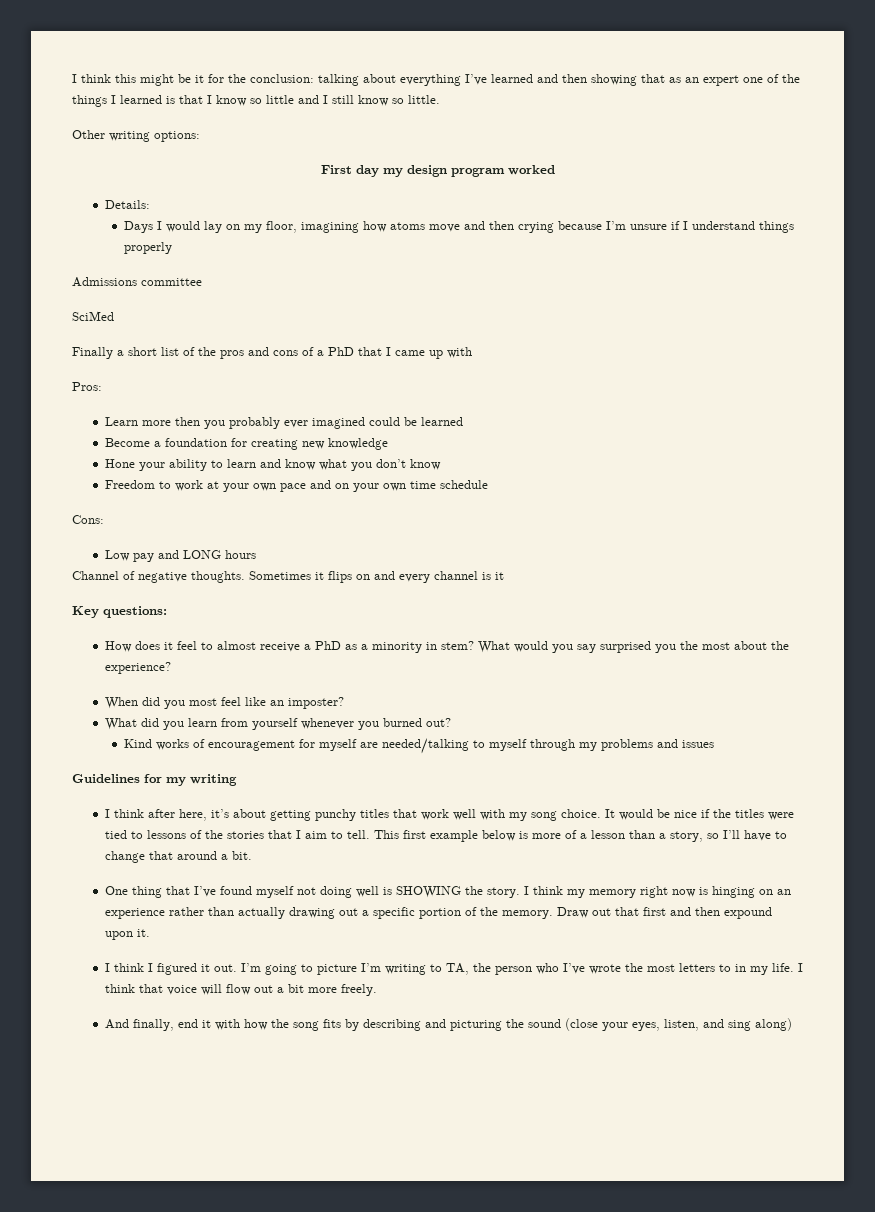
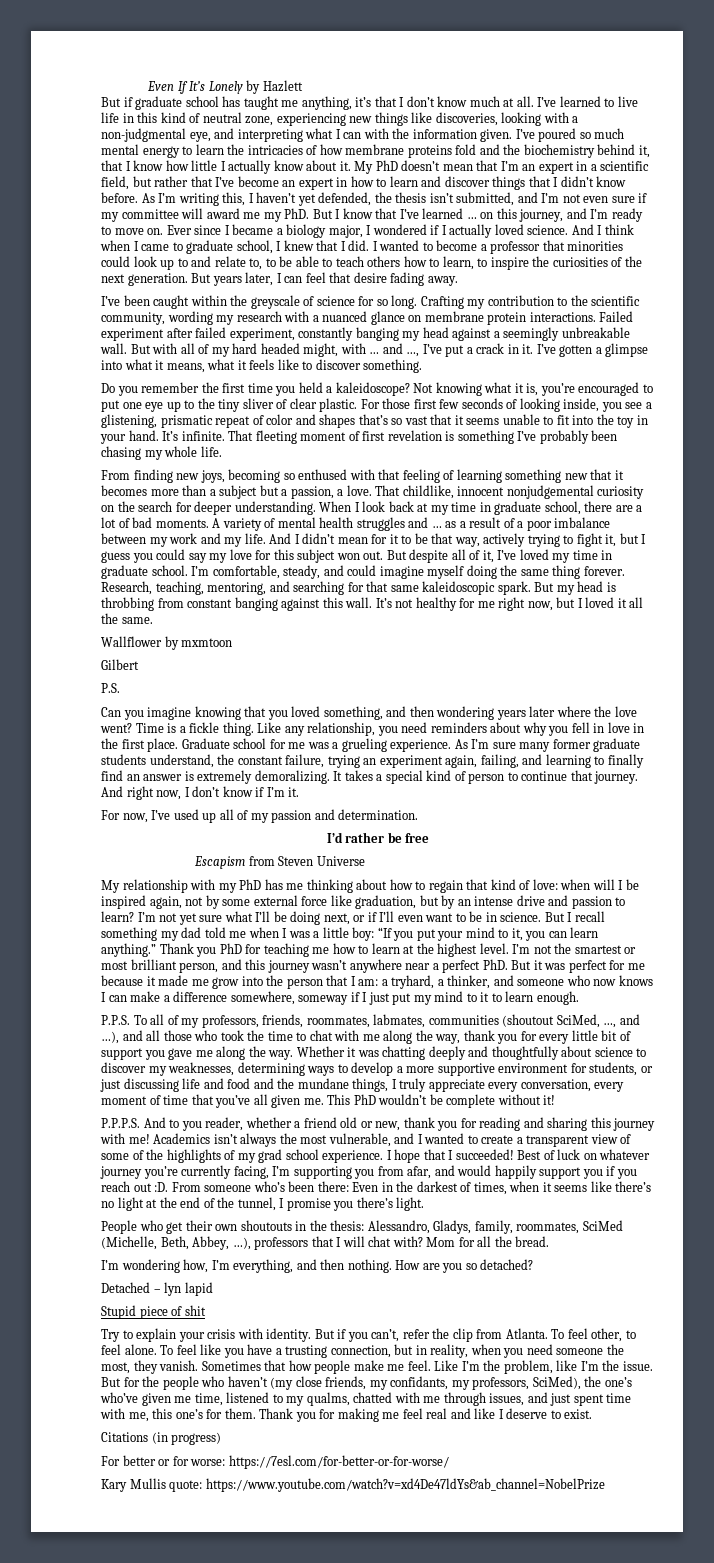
[72,74,800,86] [72,95,440,107] [72,130,200,142] [320,165,555,177] [104,200,150,209] [123,221,794,233] [123,242,172,254] [72,277,202,287] [72,311,114,321] [72,347,472,359] [72,382,102,391] [104,417,463,429] [104,438,388,450] [104,459,441,471] [104,480,488,492] [72,515,104,524] [104,550,256,562] [72,571,504,583] [72,606,167,618] [104,641,789,653] [104,662,171,674] [104,697,344,709] [104,718,451,730] [123,738,714,754] [72,774,237,786] [104,809,794,821] [104,830,787,842] [104,851,252,863] [104,886,791,898] [104,907,772,919] [104,929,150,940] [104,963,803,975] [104,984,377,996] [104,1018,792,1031] I think this might be it for the conclusion: talking about everything I’ve learned and then showing that as an expert one of the things I learned is that I know so little and I still know so little. // Other writing options: // First day my design program worked // Details: // Days I would lay on my floor, imagining how atoms move and then crying because I’m unsure if I understand things properly // Admissions committee // SciMed // Finally a short list of the pros and cons of a PhD that I came up with // Pros: // Learn more then you probably ever imagined could be learned // Become a foundation for creating new knowledge // Hone your ability to learn and know what you don’t know // Freedom to work at your own pace and on your own time schedule // Cons: // Low pay and LONG hours // Channel of negative thoughts. Sometimes it flips on and every channel is it // Key questions: // How does it feel to almost receive a PhD as a minority in stem? What would you say surprised you the most about the experience? // When did you most feel like an imposter? // What did you learn from yourself whenever you burned out? // Kind works of encouragement for myself are needed/talking to myself through my problems and issues // Guidelines for my writing // I think after here, it’s about getting punchy titles that work well with my song choice. It would be nice if the titles were tied to lessons of the stories that I aim to tell. This first example below is more of a lesson than a story, so I’ll have to change that around a bit. // One thing that I’ve found myself not doing well is SHOWING the story. I think my memory right now is hinging on an experience rather than actually drawing out a specific portion of the memory. Draw out that first and then expound upon it. // I think I figured it out. I’m going to picture I’m writing to TA, the person who I’ve wrote the most letters to in my life. I think that voice will flow out a bit more freely. // And finally, end it with how the song fits by describing and picturing the sound (close your eyes, listen, and sing along) -> [147,80,303,94] [101,96,638,110] [101,112,579,126] [101,128,625,142] [101,144,650,158] [101,160,650,174] [101,176,627,190] [101,192,648,206] [101,208,643,222] [101,224,634,238] [100,240,624,254] [101,256,642,270] [101,272,458,286] [101,295,641,309] [101,311,634,325] [101,327,630,341] [100,343,649,357] [101,359,423,373] [101,382,653,396] [101,398,652,412] [101,414,648,428] [100,430,618,444] [101,446,222,460] [101,469,624,483] [101,485,645,499] [101,501,643,515] [101,517,611,531] [101,533,647,547] [101,549,613,563] [101,565,625,579] [101,581,616,595] [101,597,644,611] [101,613,153,624] [101,636,233,650] [101,659,139,670] [101,683,120,693] [101,706,637,720] [100,722,645,736] [101,738,641,752] [101,754,644,768] [101,770,639,784] [101,786,300,800] [101,809,419,823] [326,832,430,843] [194,856,365,869] [101,879,639,893] [101,895,626,909] [101,911,605,925] [101,927,599,941] [101,943,637,957] [101,959,645,973] [101,975,653,989] [101,991,579,1005] [101,1014,640,1028] [101,1030,631,1044] [101,1046,647,1060] [101,1062,653,1076] [100,1078,625,1092] [101,1094,556,1108] [101,1117,656,1131] [100,1133,632,1147] [101,1149,651,1163] [100,1165,637,1179] [101,1181,652,1195] [101,1197,425,1211] [101,1220,623,1234] [101,1236,550,1250] [101,1259,534,1273] [101,1282,213,1296] [101,1305,206,1319] [101,1328,636,1342] [101,1344,624,1358] [101,1360,653,1374] [101,1376,632,1390] [100,1392,632,1406] [100,1408,593,1422] [101,1432,222,1445] [101,1455,449,1469] [101,1478,605,1492] Even If It’s Lonely by Hazlett // But if graduate school has taught me anything, it’s that I don’t know much at all. I’ve learned to live life in this kind of neutral zone, experiencing new things like discoveries, looking with a non-judgmental eye, and interpreting what I can with the information given. I’ve poured so much mental energy to learn the intricacies of how membrane proteins fold and the biochemistry behind it, that I know how little I actually know about it. My PhD doesn’t mean that I’m an expert in a scientific field, but rather that I’ve become an expert in how to learn and discover things that I didn’t know before. As I’m writing this, I haven’t yet defended, the thesis isn’t submitted, and I’m not even sure if my committee will award me my PhD. But I know that I’ve learned … on this journey, and I’m ready to move on. Ever since I became a biology major, I wondered if I actually loved science. And I think when I came to graduate school, I knew that I did. I wanted to become a professor that minorities could look up to and relate to, to be able to teach others how to learn, to inspire the curiosities of the next generation. But years later, I can feel that desire fading away. // I’ve been caught within the greyscale of science for so long. Crafting my contribution to the scientific community, wording my research with a nuanced glance on membrane protein interactions. Failed experiment after failed experiment, constantly banging my head against a seemingly unbreakable wall. But with all of my hard headed might, with … and …, I’ve put a crack in it. I’ve gotten a glimpse into what it means, what it feels like to discover something. // Do you remember the first time you held a kaleidoscope? Not knowing what it is, you’re encouraged to put one eye up to the tiny sliver of clear plastic. For those first few seconds of looking inside, you see a glistening, prismatic repeat of color and shapes that’s so vast that it seems unable to fit into the toy in your hand. It’s infinite. That fleeting moment of first revelation is something I’ve probably been chasing my whole life. // From finding new joys, becoming so enthused with that feeling of learning something new that it becomes more than a subject but a passion, a love. That childlike, innocent nonjudgemental curiosity on the search for deeper understanding. When I look back at my time in graduate school, there are a lot of bad moments. A variety of mental health struggles and … as a result of a poor imbalance between my work and my life. And I didn’t mean for it to be that way, actively trying to fight it, but I guess you could say my love for this subject won out. But despite all of it, I’ve loved my time in graduate school. I’m comfortable, steady, and could imagine myself doing the same thing forever. Research, teaching, mentoring, and searching for that same kaleidoscopic spark. But my head is throbbing from constant banging against this wall. It’s not healthy for me right now, but I loved it all the same. // Wallflower by mxmtoon // Gilbert // P.S. // Can you imagine knowing that you loved something, and then wondering years later where the love went? Time is a fickle thing. Like any relationship, you need reminders about why you fell in love in the first place. Graduate school for me was a grueling experience. As I’m sure many former graduate students understand, the constant failure, trying an experiment again, failing, and learning to finally find an answer is extremely demoralizing. It takes a special kind of person to continue that journey. And right now, I don’t know if I’m it. // For now, I’ve used up all of my passion and determination. // I’d rather be free // Escapism from Steven Universe // My relationship with my PhD has me thinking about how to regain that kind of love: when will I be inspired again, not by some external force like graduation, but by an intense drive and passion to learn? I’m not yet sure what I’ll be doing next, or if I’ll even want to be in science. But I recall something my dad told me when I was a little boy: “If you put your mind to it, you can learn anything.” Thank you PhD for teaching me how to learn at the highest level. I’m not the smartest or most brilliant person, and this journey wasn’t anywhere near a perfect PhD. But it was perfect for me because it made me grow into the person that I am: a tryhard, a thinker, and someone who now knows I can make a difference somewhere, someway if I just put my mind to it to learn enough. // P.P.S. To all of my professors, friends, roommates, labmates, communities (shoutout SciMed, …, and …), and all those who took the time to chat with me along the way, thank you for every little bit of support you gave me along the way. Whether it was chatting deeply and thoughtfully about science to discover my weaknesses, determining ways to develop a more supportive environment for students, or just discussing life and food and the mundane things, I truly appreciate every conversation, every moment of time that you’ve all given me. This PhD wouldn’t be complete without it! // P.P.P.S. And to you reader, whether a friend old or new, thank you for reading and sharing this journey with me! Academics isn’t always the most vulnerable, and I wanted to create a transparent view of some of the highlights of my grad school experience. I hope that I succeeded! Best of luck on whatever journey you’re currently facing, I’m supporting you from afar, and would happily support you if you reach out :D. From someone who’s been there: Even in the darkest of times, when it seems like there’s no light at the end of the tunnel, I promise you there’s light. // People who get their own shoutouts in the thesis: Alessandro, Gladys, family, roommates, SciMed (Michelle, Beth, Abbey, …), professors that I will chat with? Mom for all the bread. // I’m wondering how, I’m everything, and then nothing. How are you so detached? // Detached – lyn lapid // Stupid piece of shit // Try to explain your crisis with identity. But if you can’t, refer the clip from Atlanta. To feel other, to feel alone. To feel like you have a trusting connection, but in reality, when you need someone the most, they vanish. Sometimes that how people make me feel. Like I’m the problem, like I’m the issue. But for the people who haven’t (my close friends, my confidants, my professors, SciMed), the one’s who’ve given me time, listened to my qualms, chatted with me through issues, and just spent time with me, this one’s for them. Thank you for making me feel real and like I deserve to exist. // Citations (in progress) // For better or for worse: https://7esl.com/for-better-or-for-worse/ // Kary Mullis quote: https://www.youtube.com/watch?v=xd4De47ldYs&ab_channel=NobelPrize

